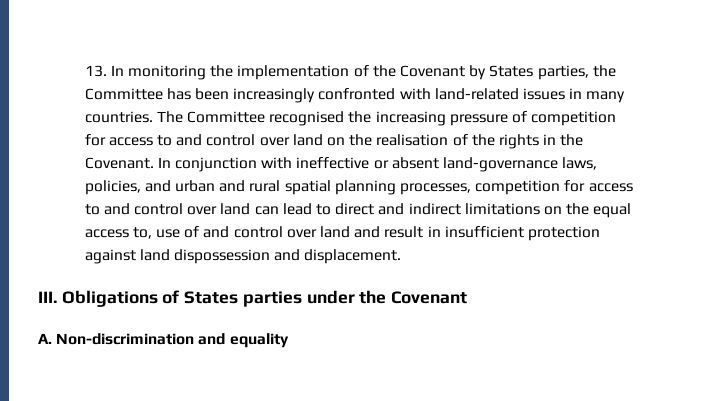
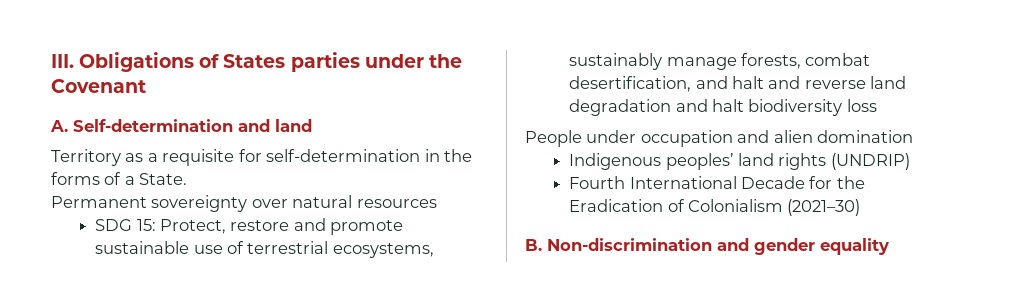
[84,65,616,80] [84,88,626,103] [84,111,617,126] [84,134,584,149] [84,157,598,172] [84,180,633,195] [84,203,632,218] [84,226,600,241] [84,249,402,264] 13. In monitoring the implementation of the Covenant by States parties, the Committee has been increasingly confronted with land-related issues in many countries. The Committee recognised the increasing pressure of competition for access to and control over land on the realisation of the rights in the Covenant. In conjunction with ineffective or absent land-governance laws, policies, and urban and rural spatial planning processes, competition for access to and control over land can lead to direct and indirect limitations on the equal access to, use of and control over land and result in insufficient protection against land dispossession and displacement. // -> (51, 61) none
(52, 338) none -> [73,119,312,132] [51,149,473,166] [51,172,188,185] [51,195,437,212] [95,218,404,235] [95,241,434,258] [569,53,871,70] [569,76,907,92] [569,99,877,116] [525,130,914,147] [569,153,910,170] [569,176,865,189] [569,199,861,216] [525,239,542,251] Self-determination and land // Territory as a requisite for self-determination in the forms of a State. // Permanent sovereignty over natural resources // SDG 15: Protect, restore and promote sustainable use of terrestrial ecosystems, sustainably manage forests, combat desertification, and halt and reverse land degradation and halt biodiversity loss // People under occupation and alien domination // Indigenous peoples’ land rights (UNDRIP) // Fourth International Decade for the Eradication of Colonialism (2021–30) // B.
(226, 339) none -> [754,238,815,255] gender

